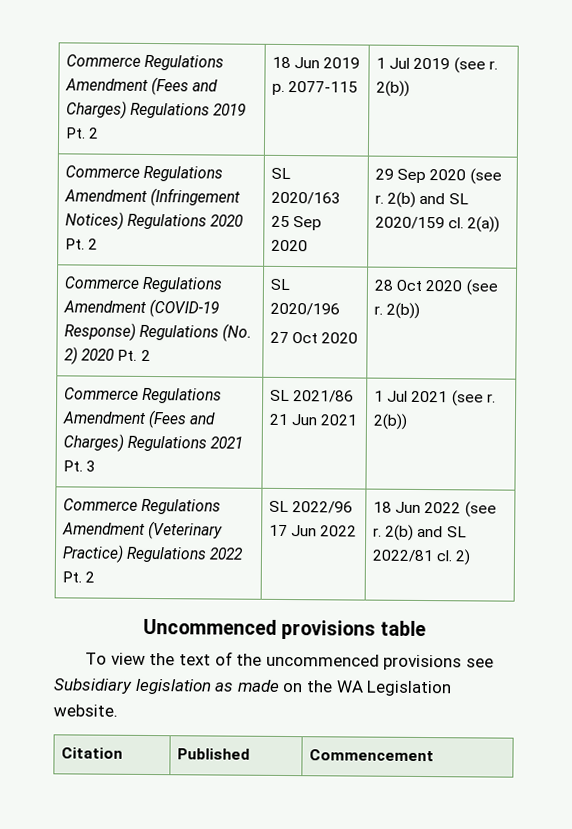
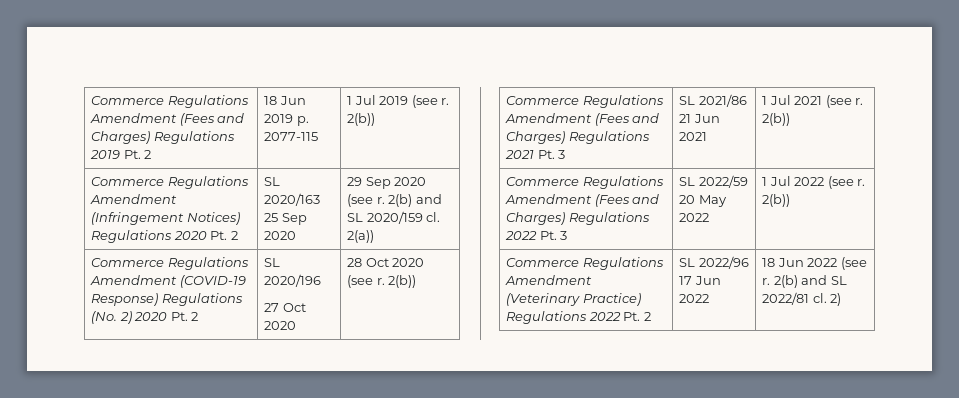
(409, 421) none -> [505,176,664,189] [504,194,660,207] [505,212,650,225] [504,231,568,240] [678,175,748,188] [678,195,727,207] [678,213,709,222] [761,176,866,189] [761,194,790,207] // Commerce Regulations Amendment (Fees and Charges) Regulations 2022 Pt. 3 | SL 2022/59 20 May 2022 | 1 Jul 2022 (see r. 2(b))
[142,618,427,640] [85,651,494,671] [53,678,453,697] [53,704,118,717] [61,747,124,759] [177,748,251,760] [309,749,435,762] // Uncommenced provisions table // To view the text of the uncommenced provisions see Subsidiary legislation as made on the WA Legislation website. // Citation | Published | Commencement -> (842, 299) none

